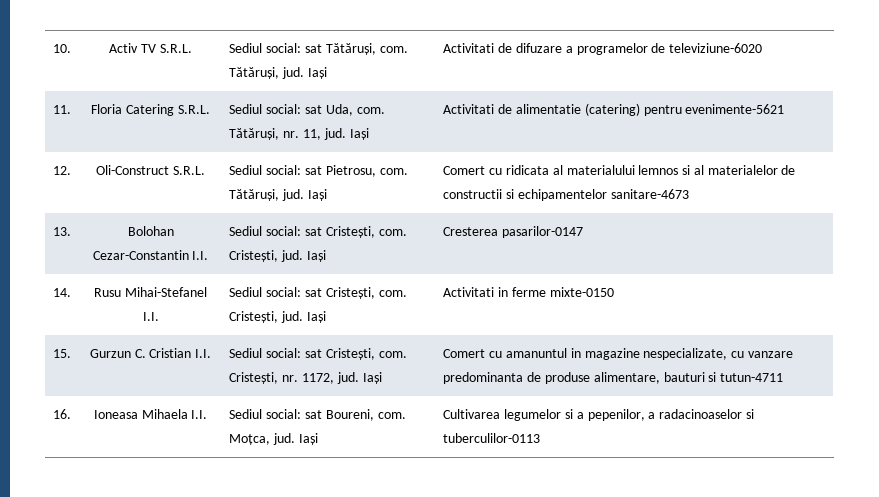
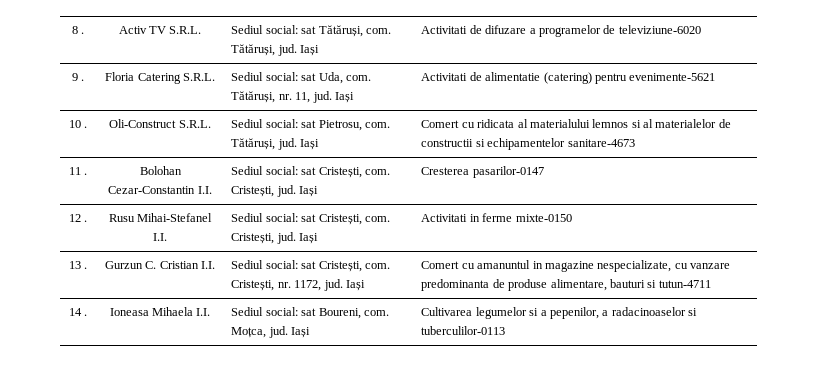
[53,44,71,53] 10. -> [71,26,85,34] 8 .
[53,105,71,114] 11. -> [71,73,85,81] 9 .
[53,166,71,175] 12. -> [68,120,88,128] 10 .
[53,227,71,236] 13. -> [68,167,88,175] 11 .
[53,288,71,297] 14. -> [68,214,88,222] 12 .
[53,349,71,358] 15. -> [68,261,88,269] 13 .
[53,409,71,419] 16. -> [68,308,88,316] 14 .

